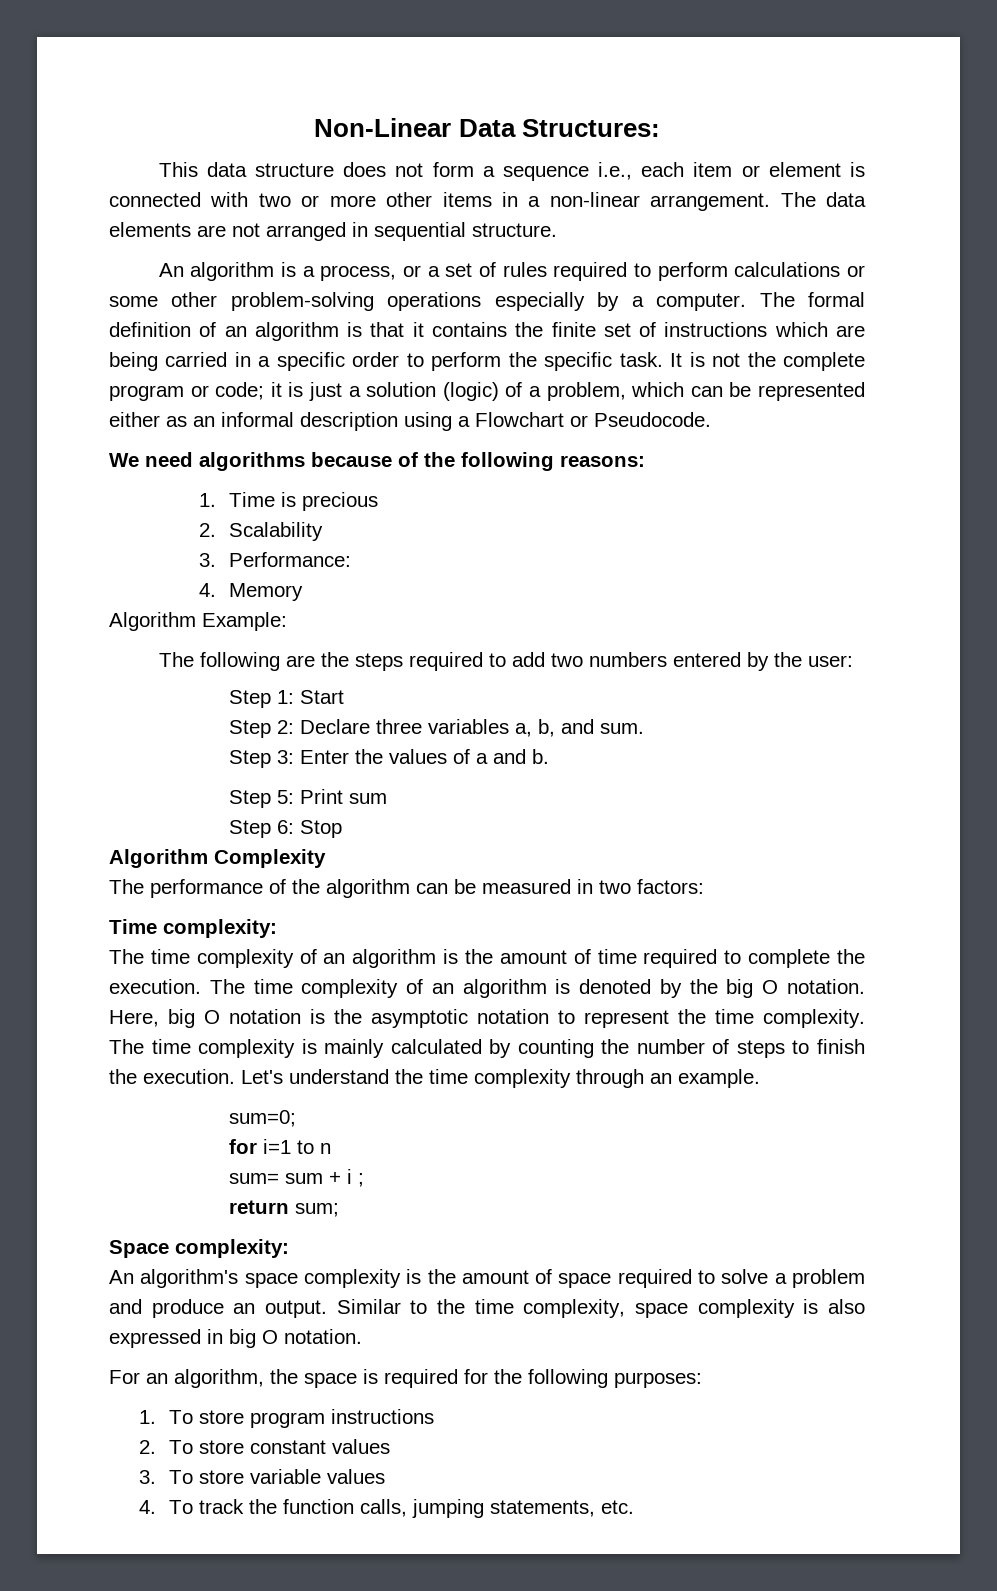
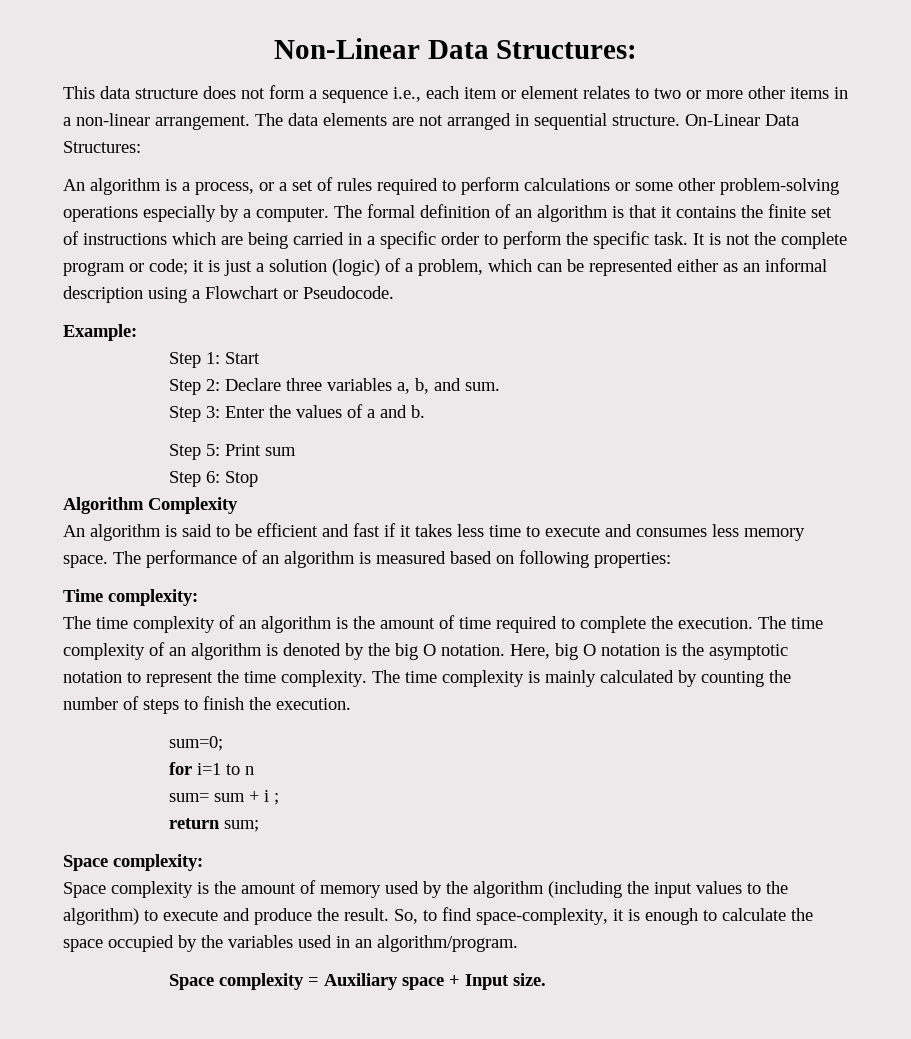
[850,162,865,177] [109,192,249,207] is connected with -> [583,86,649,99] relates to
(557, 230) none -> [685,114,799,126] [63,141,141,153] On-Linear Data Structures:
[109,452,645,471] [199,492,379,511] [199,522,324,541] [199,552,352,567] [199,583,304,601] [109,612,287,631] [158,652,853,671] We need algorithms because of the following reasons: // 1. Time is precious // 2. Scalability // 3. Performance: // 4. Memory // Algorithm Example: // The following are the steps required to add two numbers entered by the user: -> [63,324,137,341] Example:
[109,879,704,898] The performance of the algorithm can be measured in two factors: -> [63,523,805,541] [63,550,671,568] An algorithm is said to be efficient and fast if it takes less time to execute and consumes less memory space. The performance of an algorithm is measured based on following properties:
[241,1069,760,1088] Let's understand the time complexity through an example. -> (351, 704) none
[109,1269,298,1288] An algorithm's space -> [63,882,106,898] Space
[558,1269,865,1288] [109,1299,865,1318] [109,1329,362,1348] [109,1369,702,1388] [139,1409,435,1428] [139,1439,391,1454] [139,1469,386,1484] [139,1499,635,1518] space required to solve a problem and produce an output. Similar to the time complexity, space complexity is also expressed in big O notation. // For an algorithm, the space is required for the following purposes: // 1. To store program instructions // 2. To store constant values // 3. To store variable values // 4. To track the function calls, jumping statements, etc. -> [320,881,788,898] [63,907,813,925] [63,935,518,952] [169,973,547,990] memory used by the algorithm (including the input values to the algorithm) to execute and produce the result. So, to find space-complexity, it is enough to calculate the space occupied by the variables used in an algorithm/program. // Space complexity = Auxiliary space + Input size.

